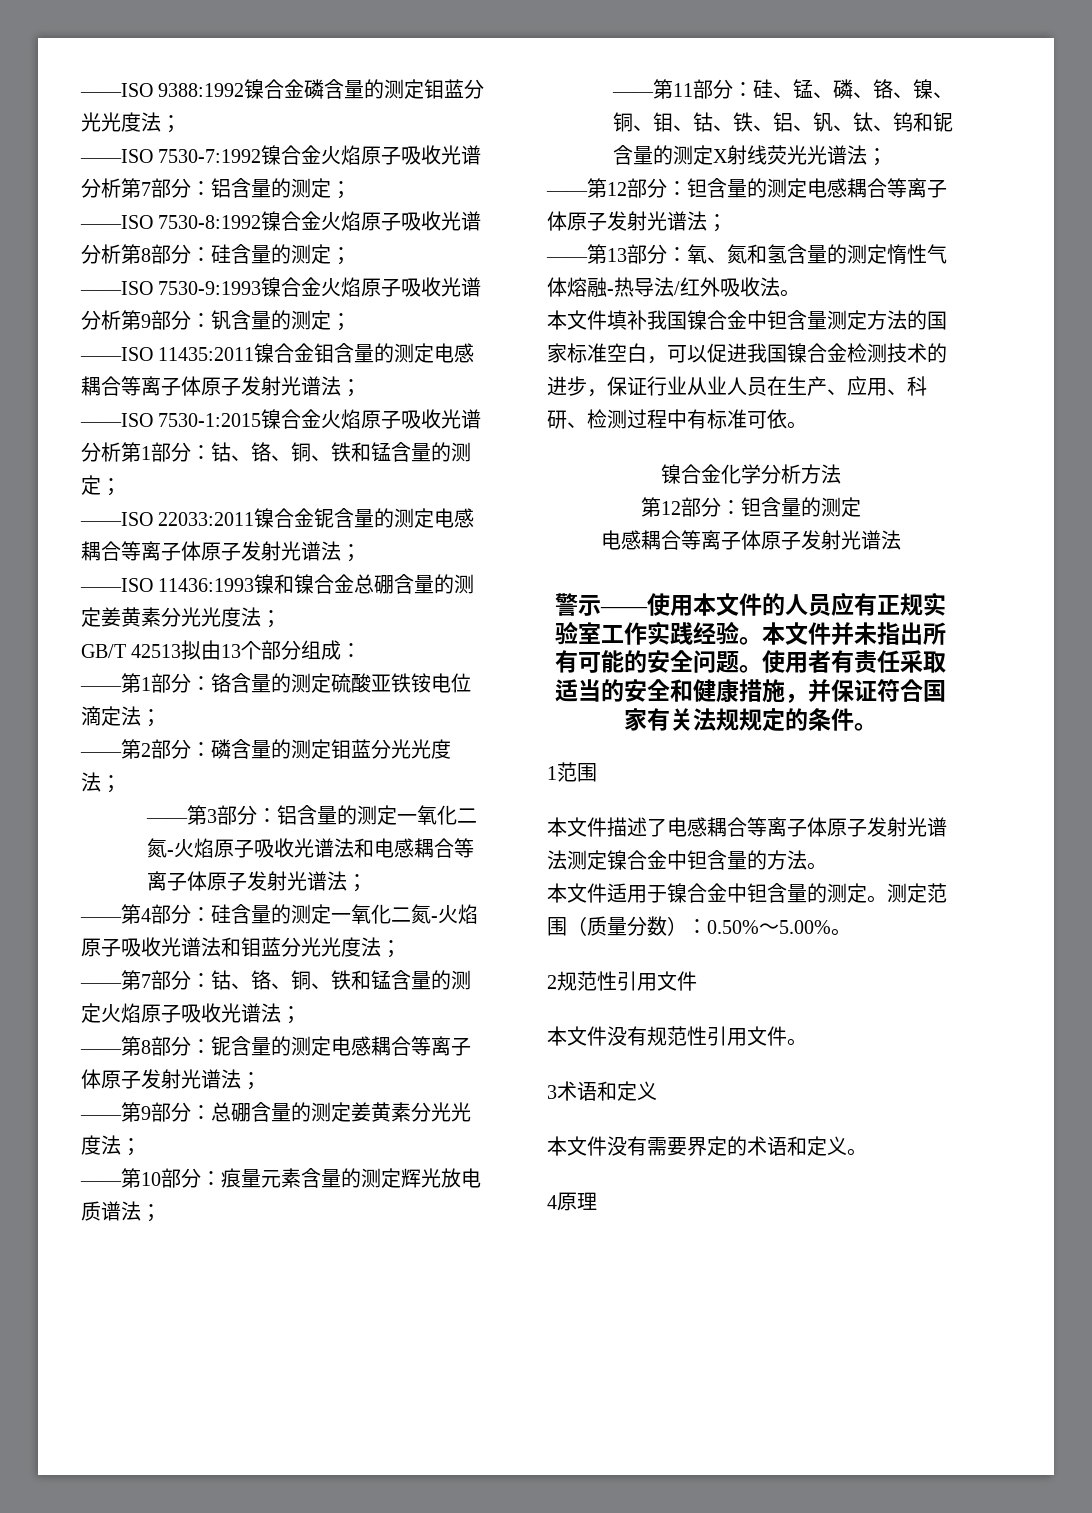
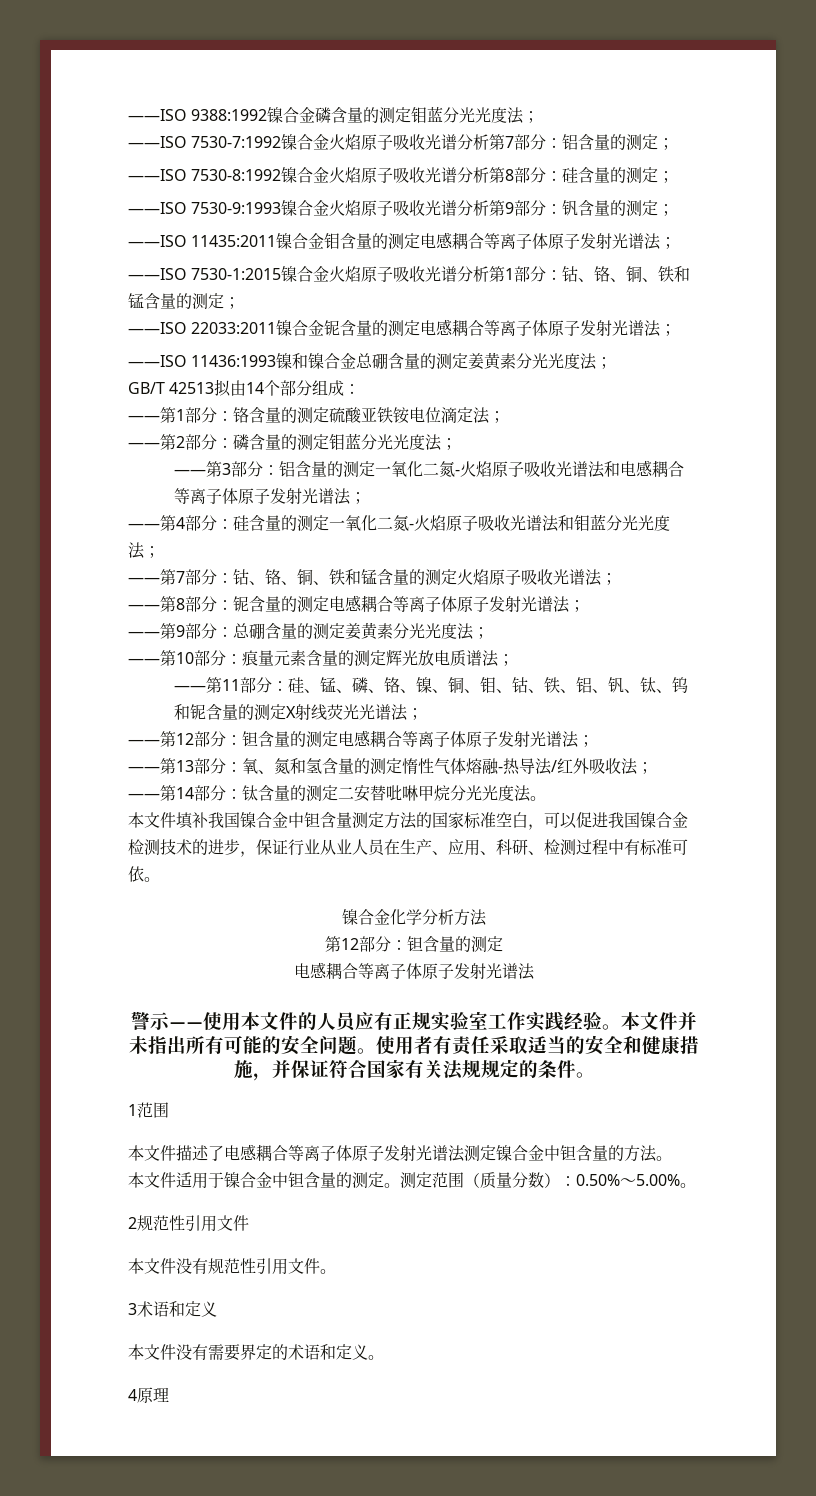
[221,644,242,658] 13 -> [246,382,265,394] 14
(780, 287) none -> [637,762,653,774] [128,785,531,802] ； // ——第14部分：钛含量的测定二安替吡啉甲烷分光光度法

